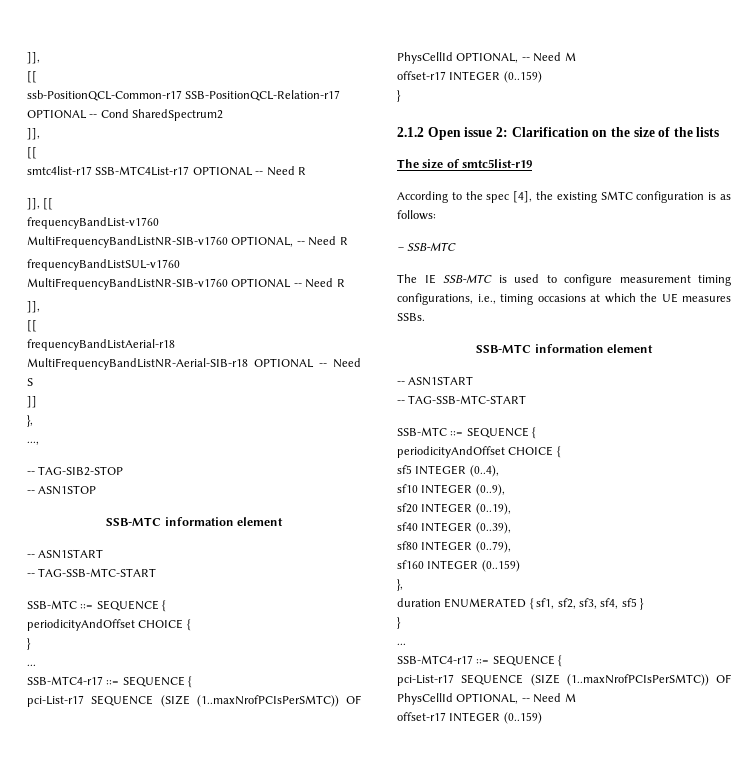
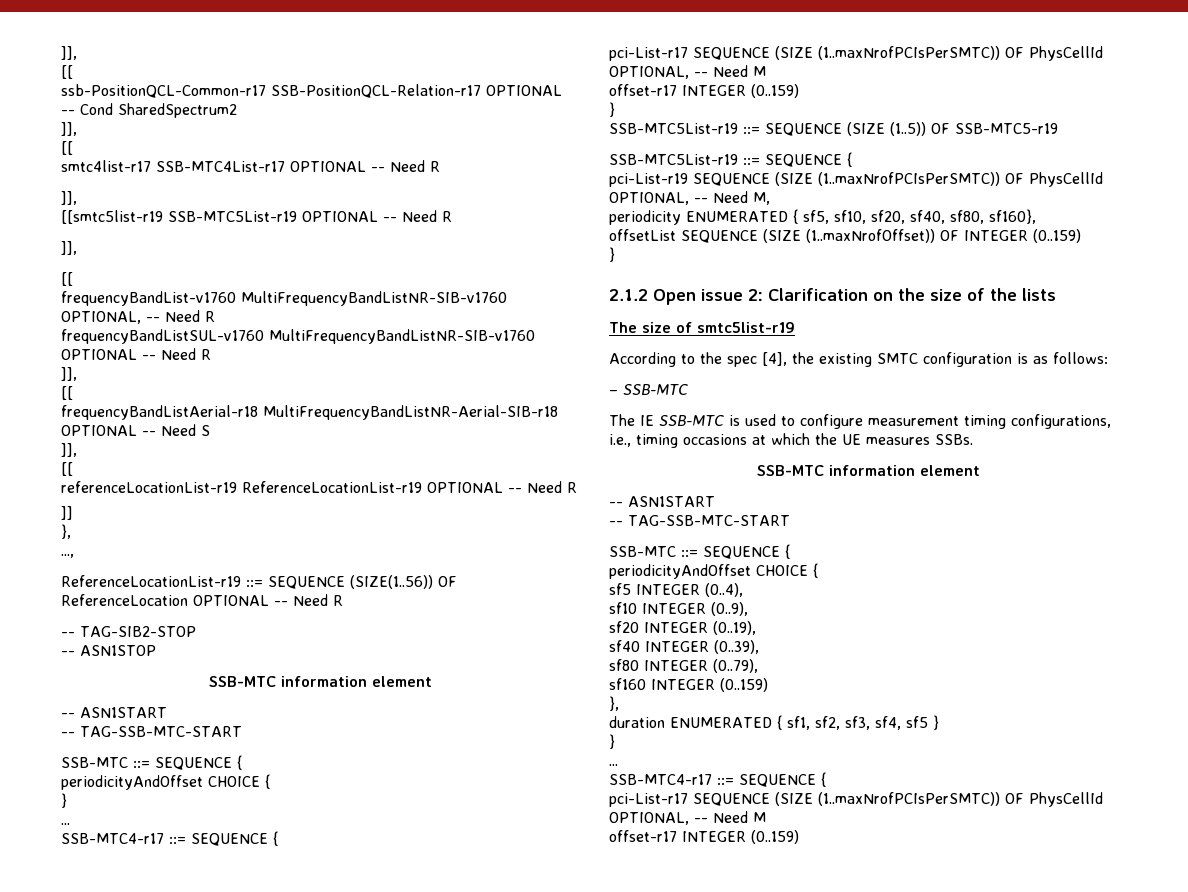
(40, 204) none -> [61,210,452,224] [61,241,77,255] // [[smtc5list-r19 SSB-MTC5List-r19 OPTIONAL -- Need R // ]], //
[27,396,37,408] [27,415,33,427] [27,441,39,445] ]] // }, // ..., -> [61,443,77,457] [61,462,73,476] [61,481,577,493] [61,506,73,520] [61,524,71,539] [61,554,74,558] [61,575,457,589] [61,594,343,606] ]], // [[ // referenceLocationList-r19 ReferenceLocationList-r19 OPTIONAL -- Need R // ]] // }, // ..., // ReferenceLocationList-r19 ::= SEQUENCE (SIZE(1..56)) OF ReferenceLocation OPTIONAL -- Need R
(401, 96) none -> [609,122,1058,136] [609,152,852,167] [609,172,1103,187] [609,191,770,205] [609,209,1036,225] [609,229,1081,243] [609,247,615,262] // SSB-MTC5List-r19 ::= SEQUENCE (SIZE (1..5)) OF SSB-MTC5-r19 // SSB-MTC5List-r19 ::= SEQUENCE { // pci-List-r19 SEQUENCE (SIZE (1..maxNrofPCIsPerSMTC)) OF PhysCellId OPTIONAL, -- Need M, // periodicity ENUMERATED { sf5, sf10, sf20, sf40, sf80, sf160}, // offsetList SEQUENCE (SIZE (1..maxNrofOffset)) OF INTEGER (0..159) // }

